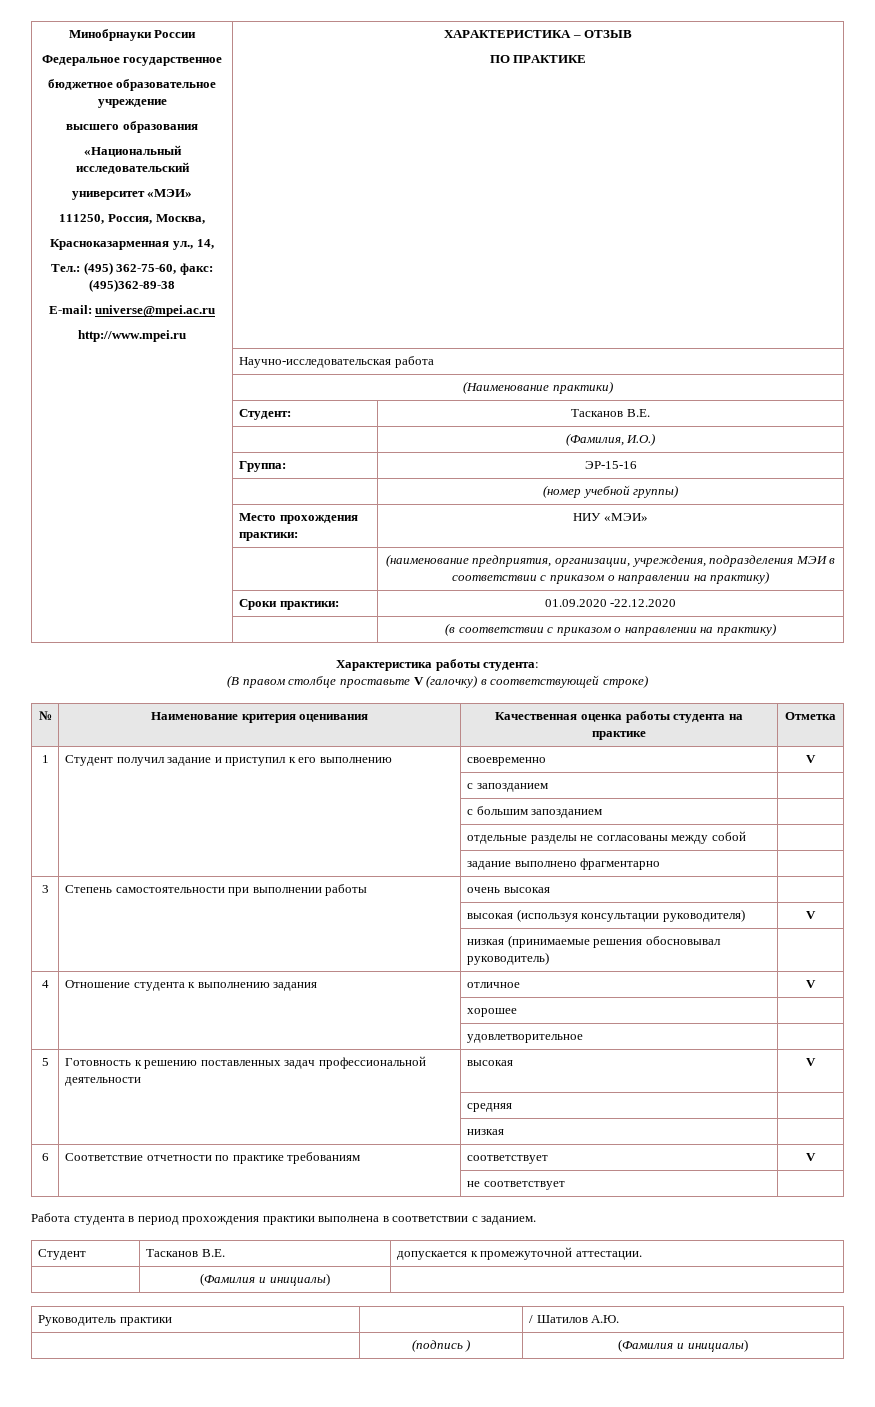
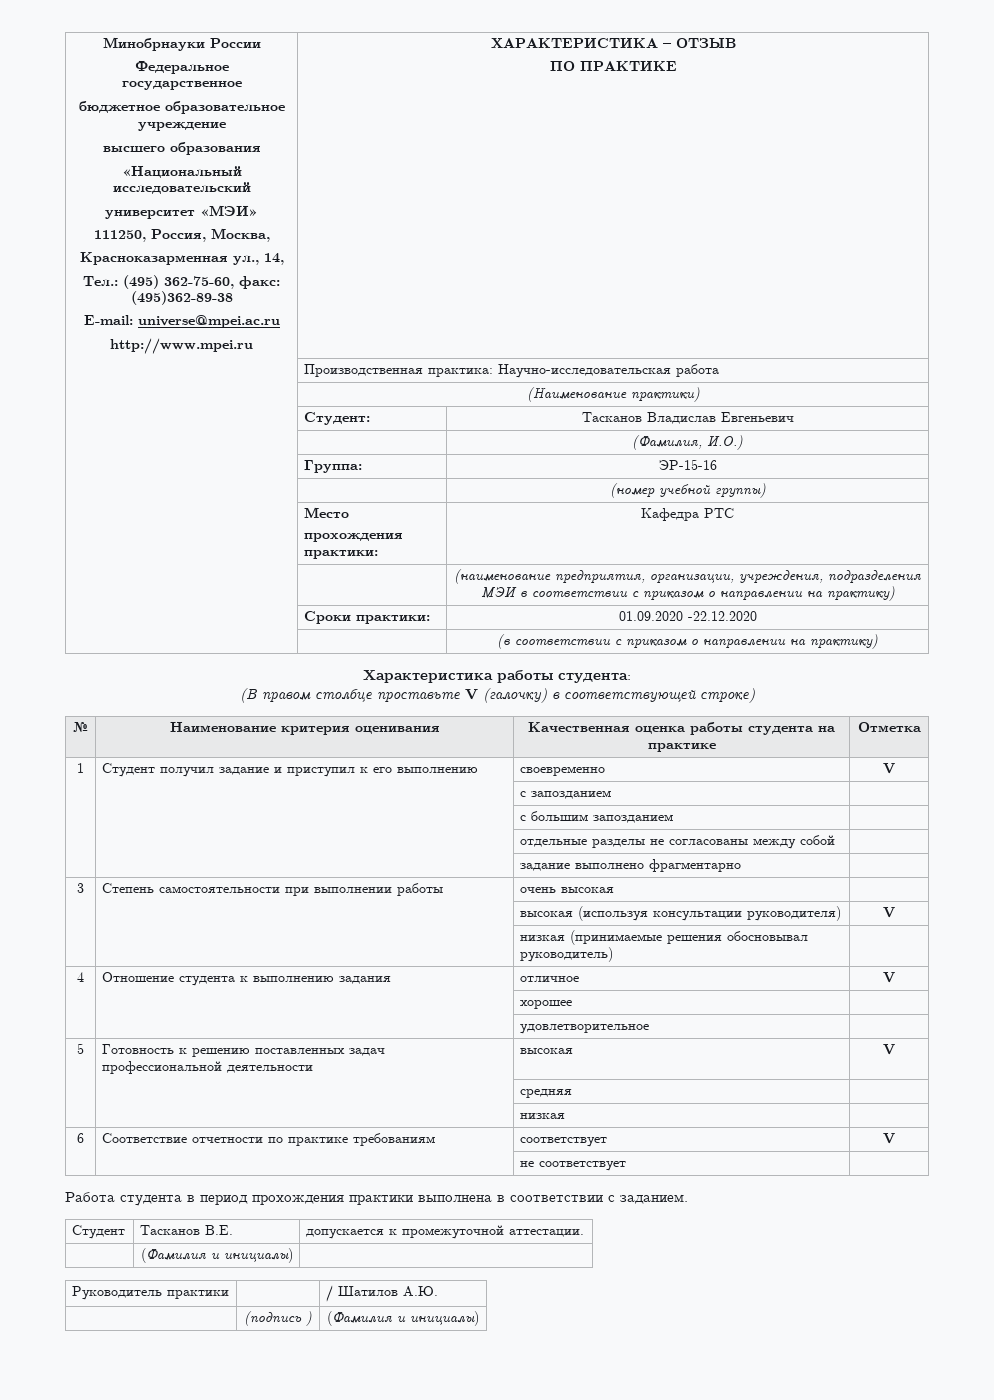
(587, 59) none -> [304,364,494,377] Производственная практика:
[626,409,650,417] В.Е. -> [646,412,794,424] Владислав Евгеньевич
(276, 517) none -> (350, 512) //
[573,513,648,521] НИУ «МЭИ» -> [641,508,734,521] Кафедра РТС

